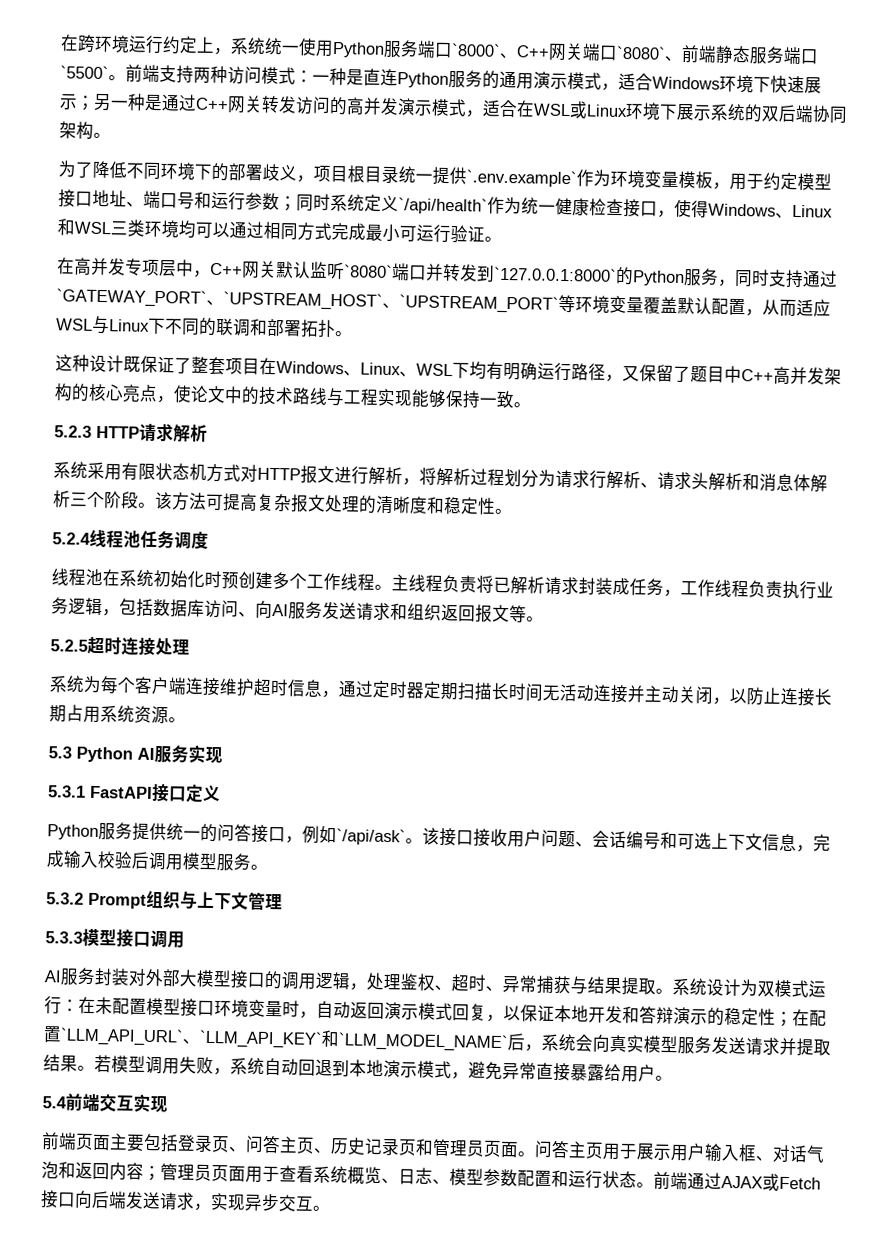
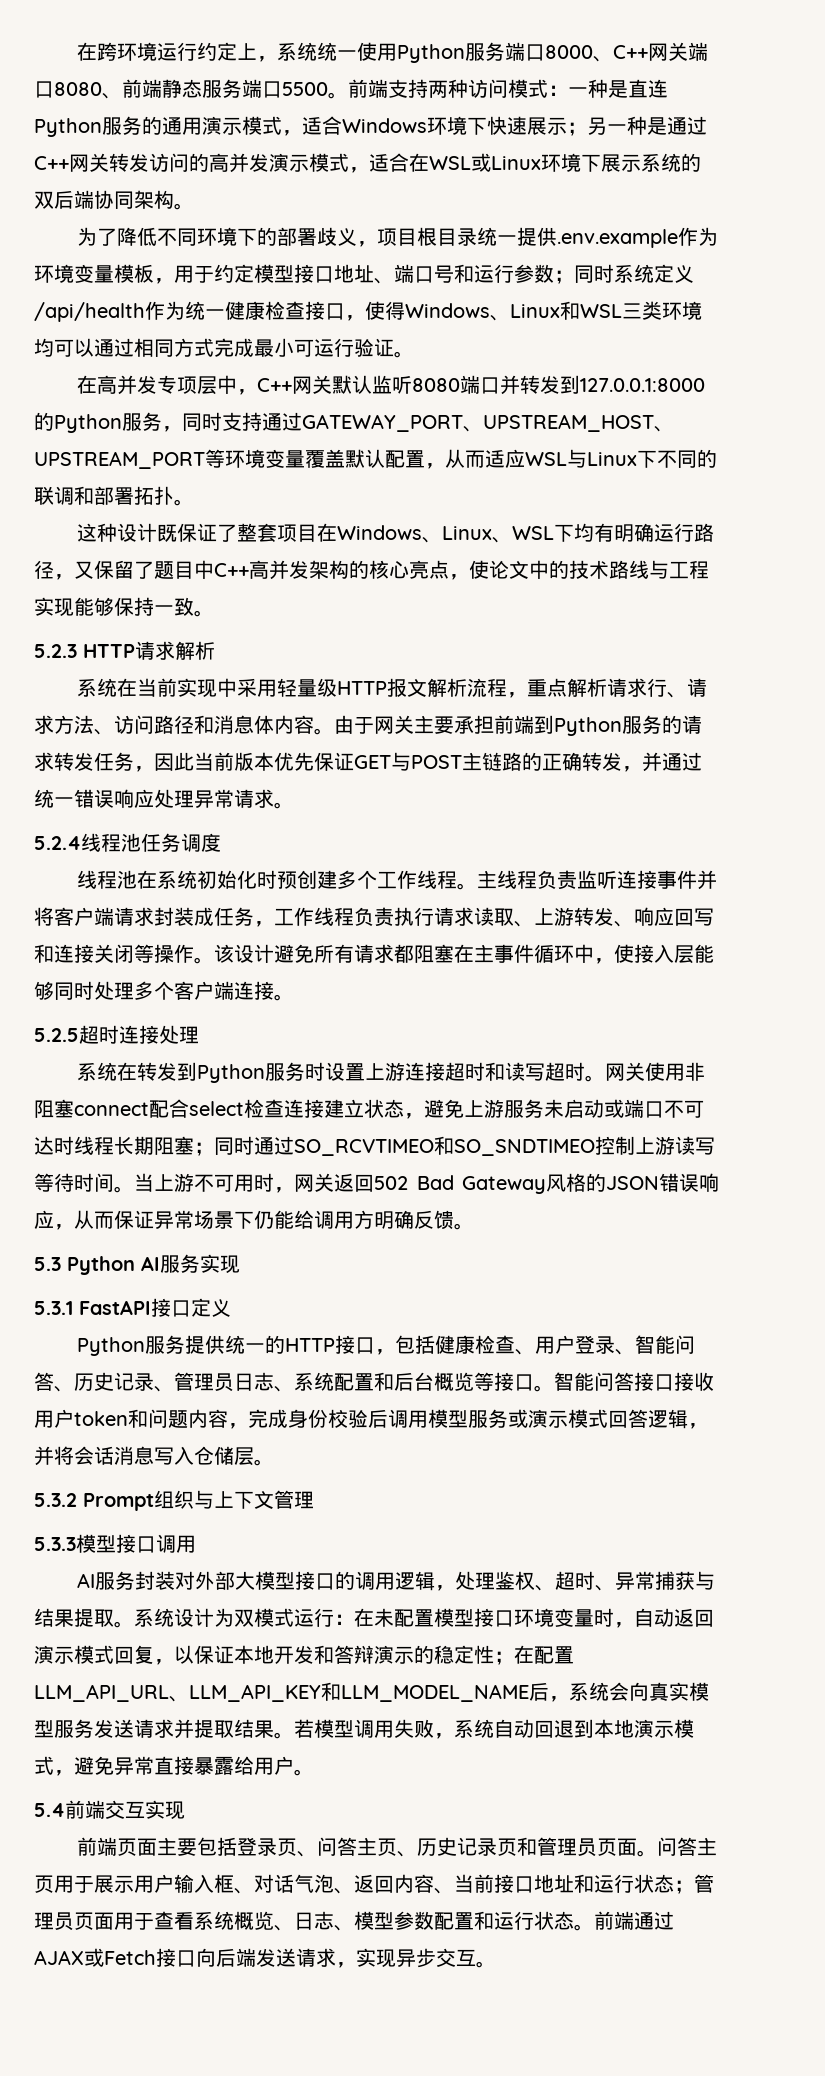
[451,43,501,57] `8000` -> [544,45,593,59] 8000
[616,45,666,60] `8080` -> [54,82,102,96] 8080
[60,65,109,80] `5500` -> [282,82,328,96] 5500
[466,169,577,188] `.env.example` -> [556,229,678,248] .env.example
[398,197,488,215] `/api/health` -> [34,302,145,322] /api/health
[344,264,393,279] `8080` -> [411,378,460,392] 8080
[494,266,617,282] `127.0.0.1:8000` -> [579,378,705,392] 127.0.0.1:8000
[56,288,559,314] `GATEWAY_PORT`、`UPSTREAM_HOST`、`UPSTREAM_PORT` -> [302,414,674,432] [34,451,205,469] GATEWAY_PORT、UPSTREAM_HOST、UPSTREAM_PORT
[87,461,828,493] [53,490,496,515] 采用有限状态机方式对HTTP报文进行解析，将解析过程划分为请求行解析、请求头解析和消息体解析三个阶段。该方法可提高复杂报文处理的清晰度和稳定性 -> [116,678,707,698] [34,715,702,736] [34,752,702,772] [34,789,274,808] 在当前实现中采用轻量级HTTP报文解析流程，重点解析请求行、请求方法、访问路径和消息体内容。由于网关主要承担前端到Python服务的请求转发任务，因此当前版本优先保证GET与POST主链路的正确转发，并通过统一错误响应处理异常请求
[476,575,545,595] 将已解析 -> [576,870,717,890] [34,907,114,926] 监听连接事件并将客户端
[816,581,834,598] [51,597,527,623] 业务逻辑，包括数据库访问、向AI服务发送请求和组织返回报文等 -> [434,907,714,927] [34,944,714,964] [34,981,274,1000] 请求读取、上游转发、响应回写和连接关闭等操作。该设计避免所有请求都阻塞在主事件循环中，使接入层能够同时处理多个客户端连接
[83,675,833,707] [49,704,169,725] 为每个客户端连接维护超时信息，通过定时器定期扫描长时间无活动连接并主动关闭，以防止连接长期占用系统资源 -> [116,1062,705,1083] [34,1099,704,1119] [34,1136,715,1156] [34,1173,719,1194] [34,1210,454,1230] 在转发到Python服务时设置上游连接超时和读写超时。网关使用非阻塞connect配合select检查连接建立状态，避免上游服务未启动或端口不可达时线程长期阻塞；同时通过SO_RCVTIMEO和SO_SNDTIMEO控制上游读写等待时间。当上游不可用时，网关返回502 Bad Gateway风格的JSON错误响应，从而保证异常场景下仍能给调用方明确反馈
[217,824,831,853] [46,850,99,869] 问答接口，例如`/api/ask`。该接口接收用户问题、会话编号和可选上下文信息，完成输入 -> [284,1335,695,1355] [34,1372,714,1392] [34,1409,328,1429] HTTP接口，包括健康检查、用户登录、智能问答、历史记录、管理员日志、系统配置和后台概览等接口。智能问答接口接收用户token和问题内容，完成身份
(252, 862) none -> [508,1409,708,1429] [34,1446,254,1466] 或演示模式回答逻辑，并将会话消息写入仓储层
[60,1027,508,1053] `LLM_API_URL`、`LLM_API_KEY`和`LLM_MODEL_NAME` -> [34,1682,529,1702] LLM_API_URL、LLM_API_KEY和LLM_MODEL_NAME
[58,1161,76,1179] 和 -> [334,1888,354,1894] 、
(144, 1171) none -> [434,1874,674,1894] 、当前接口地址和运行状态

